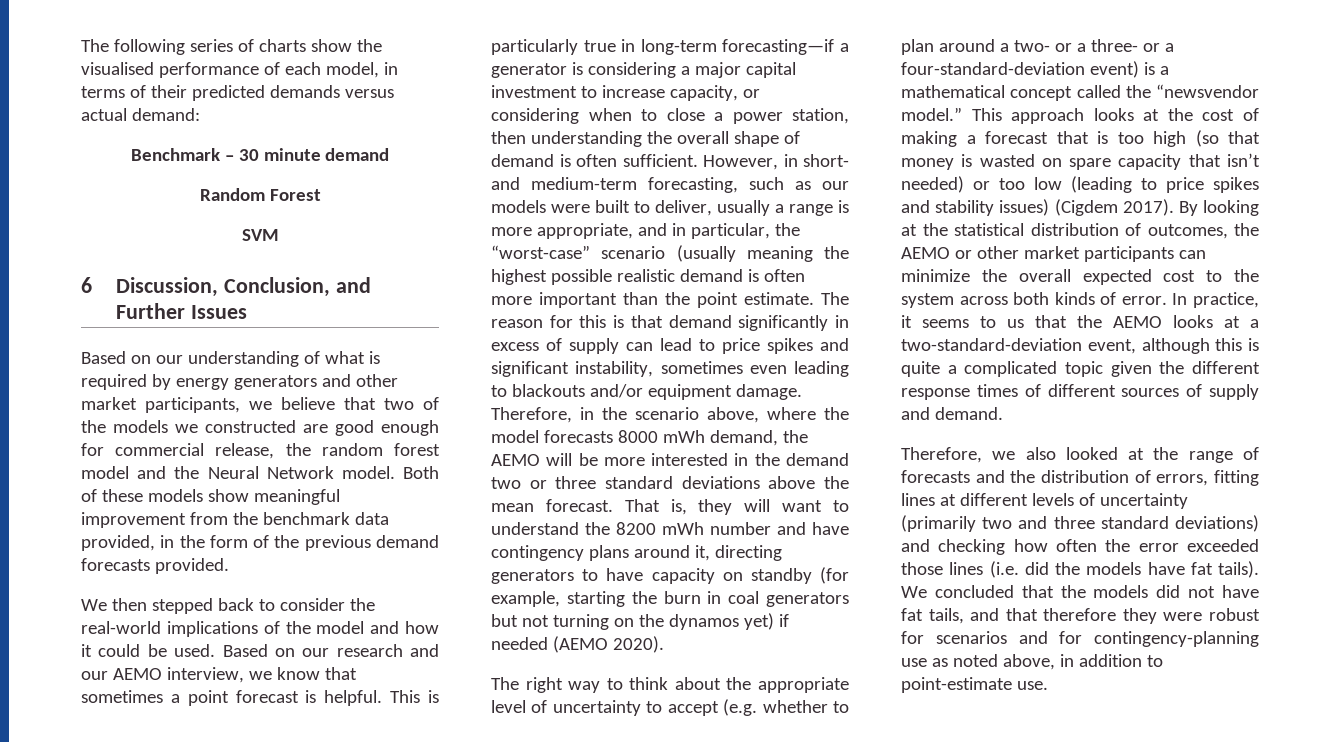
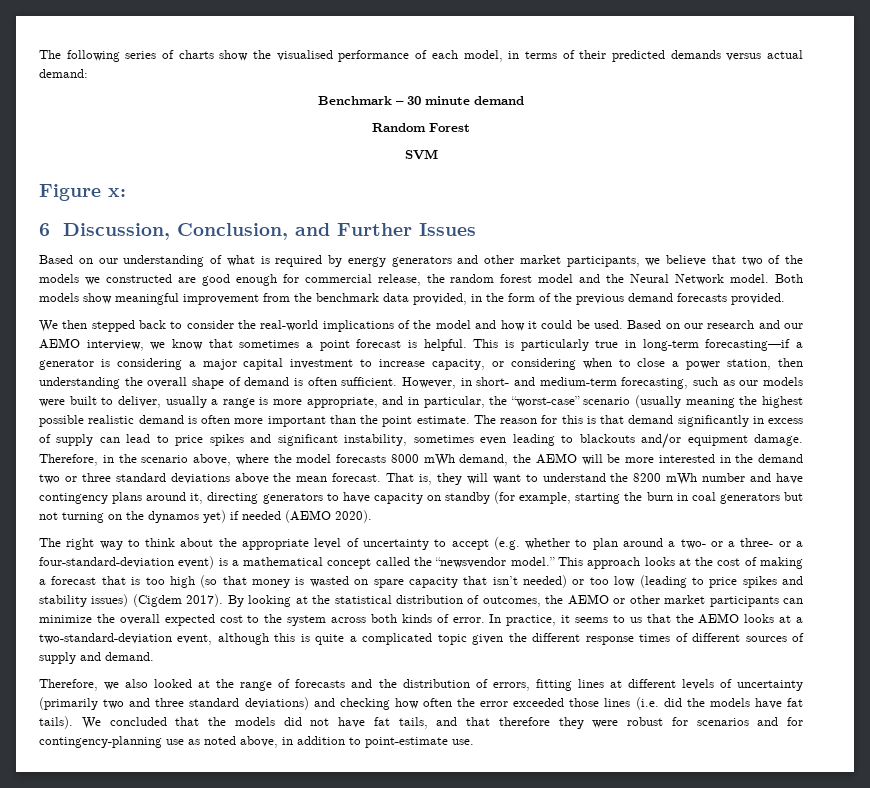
(279, 235) none -> [39,184,126,201] // Figure x:
[81,489,143,502] of these -> (804, 278) none

